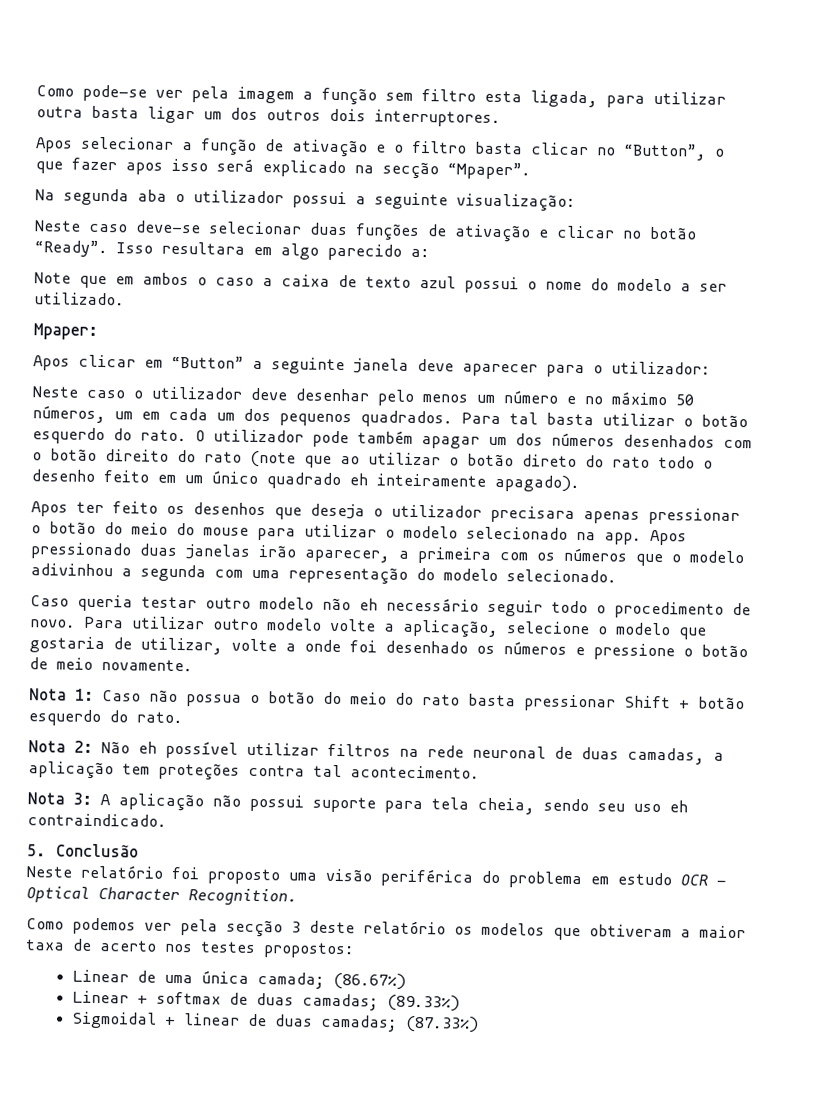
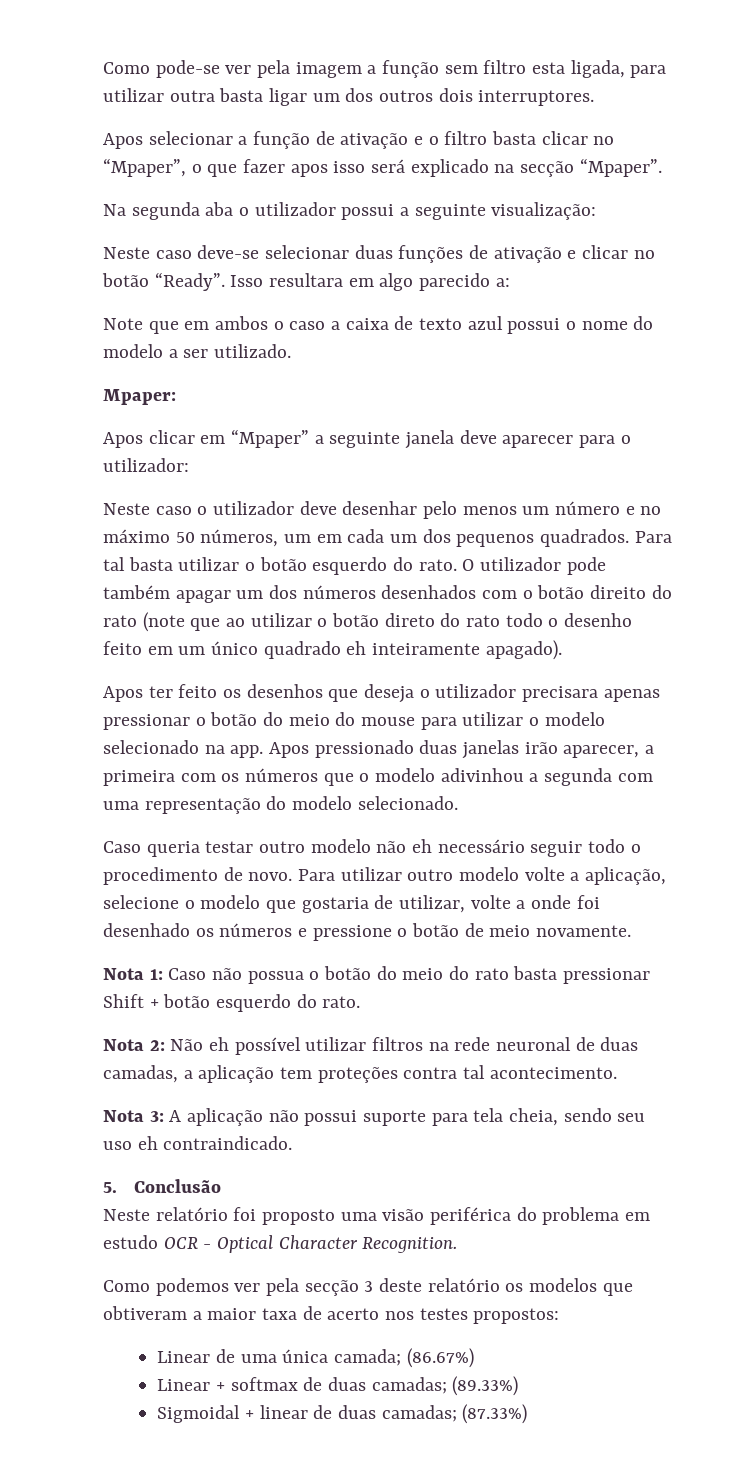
[623,143,707,161] “Button”, -> [103,158,186,177] “Mpaper”,
[171,355,244,369] “Button” -> [231,429,310,448] “Mpaper”

